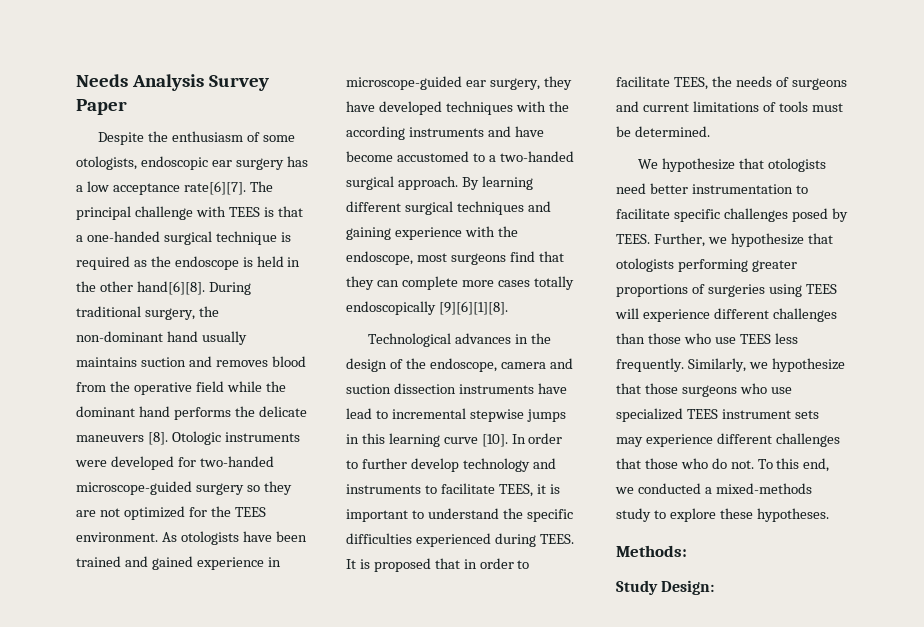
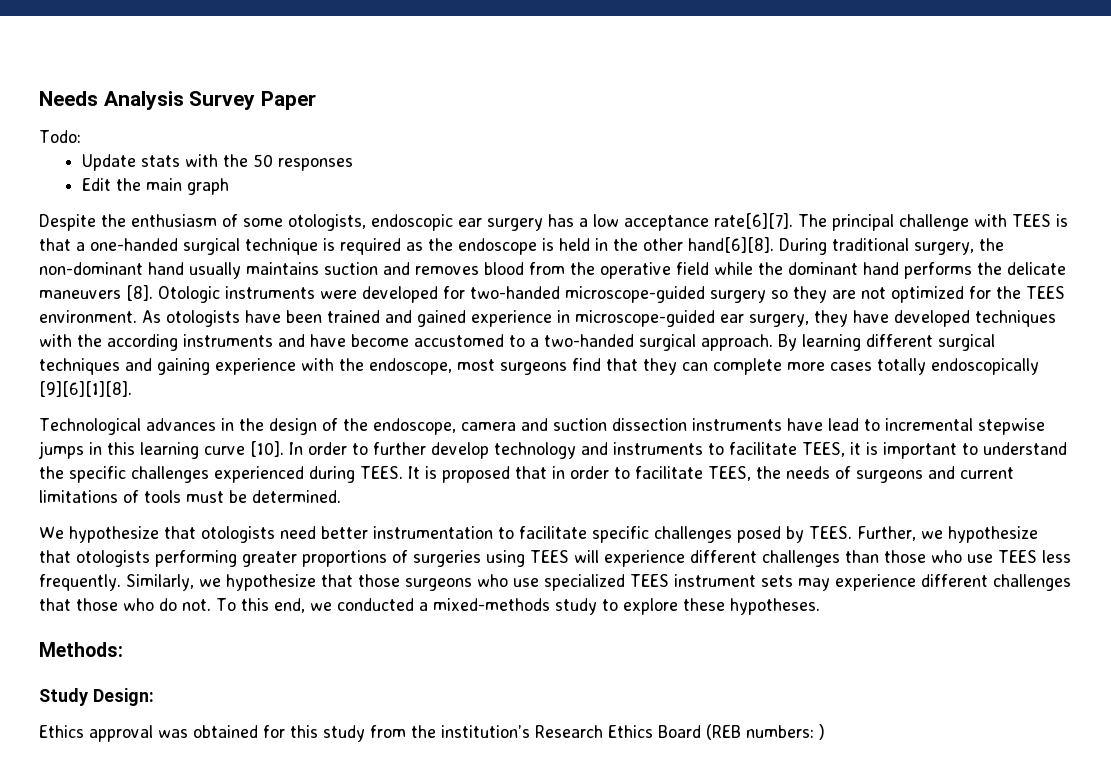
(127, 107) none -> [39,130,81,143] [81,154,353,171] [81,178,229,195] // Todo: // Update stats with the 50 responses // Edit the main graph
[346,533,412,544] difficulties -> [131,466,209,483] challenges
(715, 587) none -> [39,724,825,742] // Ethics approval was obtained for this study from the institution’s Research Ethics Board (REB numbers: )

